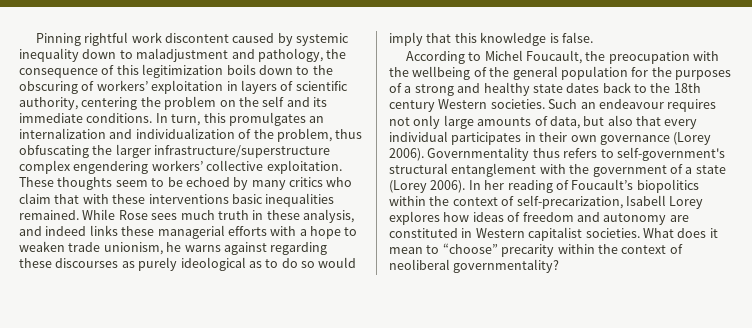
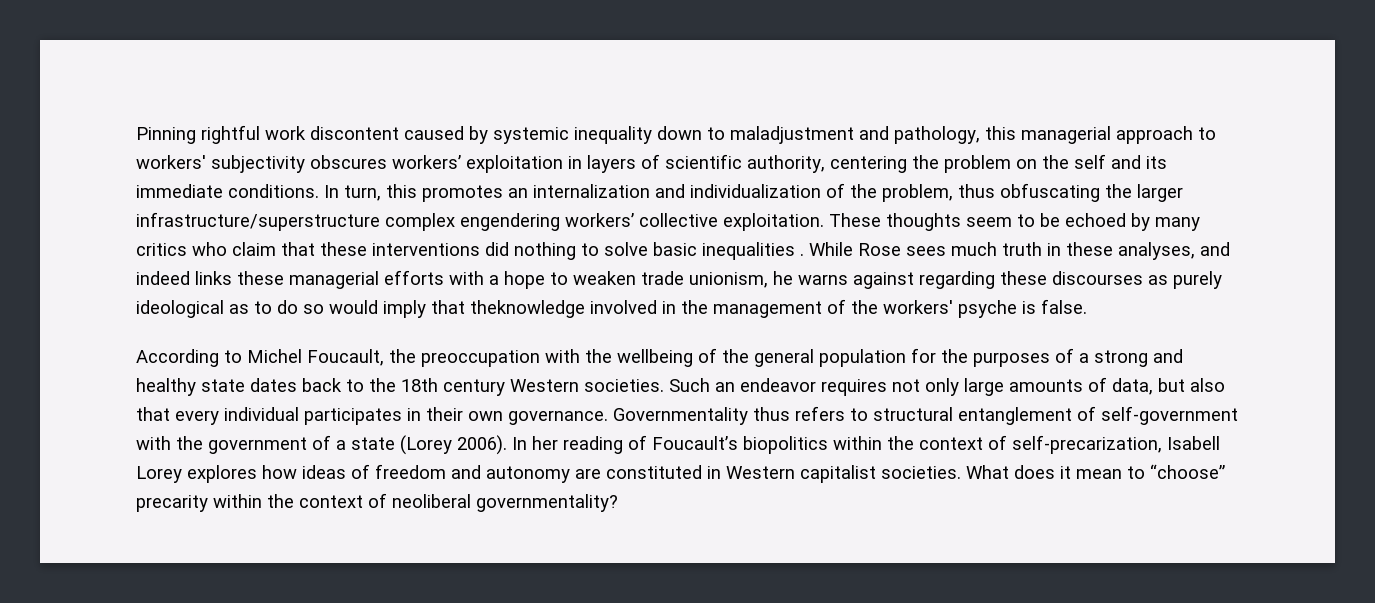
[326,49,347,59] [19,64,333,78] [19,81,95,94] the consequence of this legitimization boils down to the obscuring of -> [985,126,1216,144] [136,155,387,173] this managerial approach to workers' subjectivity obscures
[228,112,306,126] promulgates -> [422,185,503,202] promotes
[82,194,109,204] with -> (315, 249) none
(229, 199) none -> [485,242,648,260] did nothing to solve
[19,210,79,220] remained. -> [800,253,804,256] .
[303,209,354,223] analysis, -> [1118,242,1195,260] analyses,
[454,32,547,46] this knowledge -> [470,299,1017,318] theknowledge involved in the management of the workers' psyche
[608,51,690,64] preocupation -> [421,350,540,367] preoccupation
[598,99,664,109] endeavour -> [740,378,816,392] endeavor
[599,132,712,145] [389,148,424,161] governance (Lorey 2006). -> [508,410,608,425] governance.
[616,147,725,161] self-government's -> (868, 414) none
(537, 170) none -> [1077,406,1238,425] of self-government

